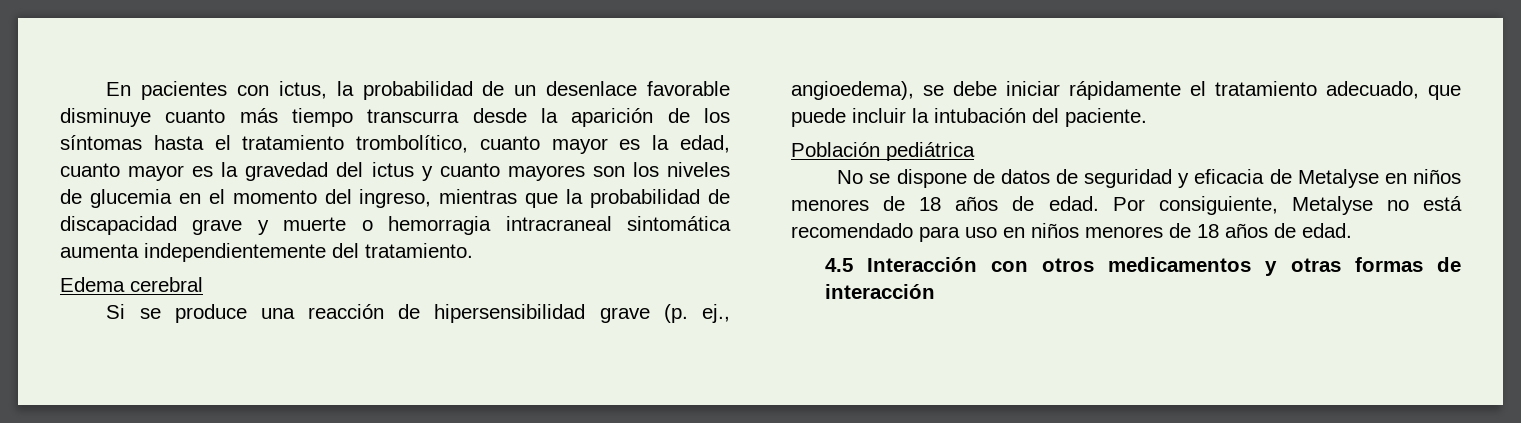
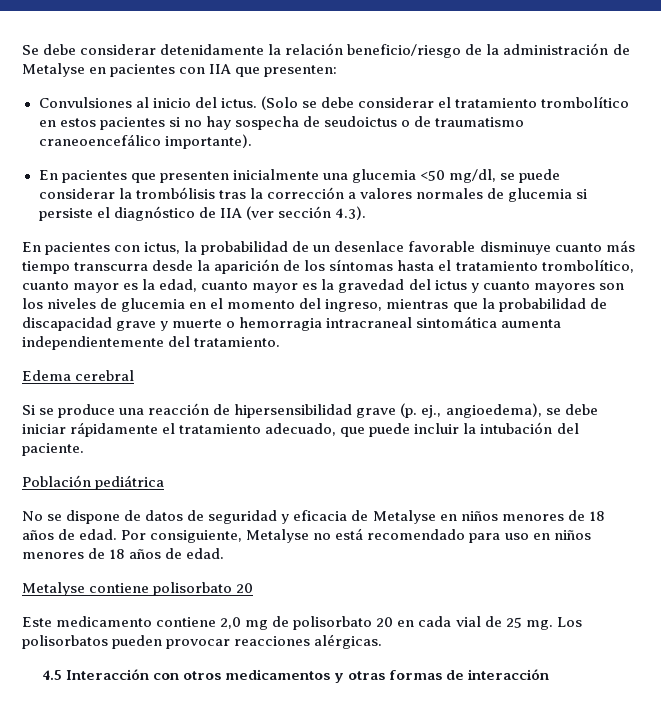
(106, 89) none -> [22,43,630,58] [22,63,338,77] [38,96,630,110] [38,116,525,130] [38,134,252,149] [38,169,561,183] [38,187,588,202] [38,206,366,221] Se debe considerar detenidamente la relación beneficio/riesgo de la administración de Metalyse en pacientes con IIA que presenten: // Convulsiones al inicio del ictus. (Solo se debe considerar el tratamiento trombolítico en estos pacientes si no hay sospecha de seudoictus o de traumatismo craneoencefálico importante). // En pacientes que presenten inicialmente una glucemia <50 mg/dl, se puede considerar la trombólisis tras la corrección a valores normales de glucemia si persiste el diagnóstico de IIA (ver sección 4.3). //
(1352, 230) none -> [22,582,254,596] [22,616,582,630] [22,634,383,649] // Metalyse contiene polisorbato 20 // Este medicamento contiene 2,0 mg de polisorbato 20 en cada vial de 25 mg. Los polisorbatos pueden provocar reacciones alérgicas.

